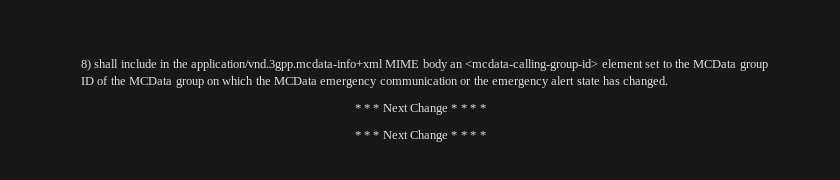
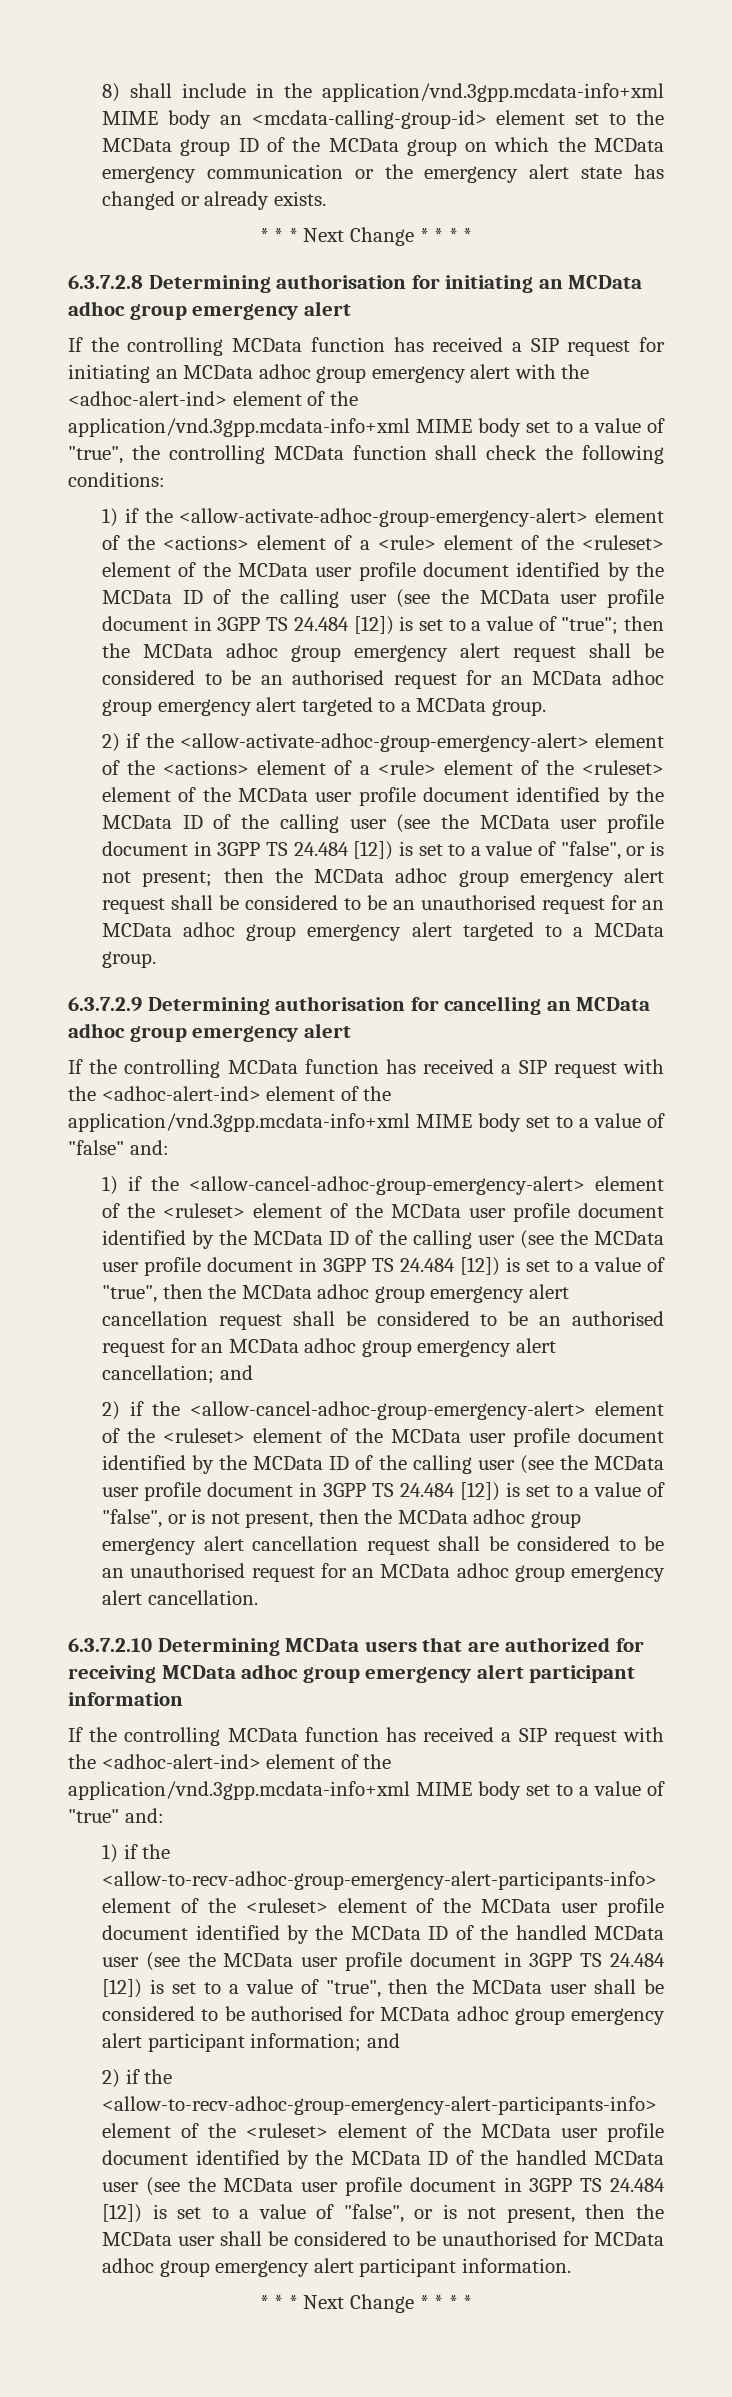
[623,76,669,88] [354,103,486,115] changed. // * * * Next Change * * * * -> [102,191,326,210] [259,227,473,246] [68,274,643,293] [68,301,351,320] [68,337,665,356] [68,364,590,383] [68,391,358,406] [68,418,665,437] [68,445,664,464] [68,472,165,487] [102,508,664,527] [102,535,664,550] [102,562,664,581] [102,589,664,608] [102,616,665,635] [102,643,664,662] [102,670,664,689] [102,697,546,716] [102,733,664,752] [102,760,664,775] [102,787,664,806] [102,814,664,833] [102,841,664,860] [102,868,664,887] [102,895,664,914] [102,922,664,941] [102,951,157,968] [68,996,651,1015] [68,1023,351,1042] [68,1059,664,1078] [68,1086,392,1101] [68,1113,665,1132] [68,1140,169,1155] [102,1176,664,1195] [102,1203,665,1222] [102,1230,664,1249] [102,1257,665,1276] [102,1284,569,1303] [102,1311,664,1330] [102,1338,556,1357] [102,1365,253,1384] [102,1401,664,1420] [102,1428,665,1447] [102,1455,664,1474] [102,1482,665,1501] [102,1509,581,1528] [102,1536,664,1555] [102,1563,665,1582] [102,1590,258,1605] [68,1637,644,1656] [68,1664,636,1683] [68,1692,183,1706] [68,1727,664,1746] [68,1754,392,1769] [68,1781,665,1800] [68,1808,164,1823] [102,1844,171,1863] [102,1871,658,1890] [102,1898,664,1917] [102,1925,664,1944] [102,1952,665,1971] [102,1979,665,1998] [102,2006,665,2025] [102,2033,400,2052] [102,2069,173,2088] [102,2096,658,2115] [102,2123,664,2142] [102,2150,664,2169] [102,2177,665,2196] [102,2204,664,2223] [102,2231,665,2246] [102,2258,571,2277] changed or already exists. // * * * Next Change * * * * // 6.3.7.2.8 Determining authorisation for initiating an MCData adhoc group emergency alert // If the controlling MCData function has received a SIP request for initiating an MCData adhoc group emergency alert with the <adhoc-alert-ind> element of the application/vnd.3gpp.mcdata-info+xml MIME body set to a value of "true", the controlling MCData function shall check the following conditions: // 1) if the <allow-activate-adhoc-group-emergency-alert> element of the <actions> element of a <rule> element of the <ruleset> element of the MCData user profile document identified by the MCData ID of the calling user (see the MCData user profile document in 3GPP TS 24.484 [12]) is set to a value of "true"; then the MCData adhoc group emergency alert request shall be considered to be an authorised request for an MCData adhoc group emergency alert targeted to a MCData group. // 2) if the <allow-activate-adhoc-group-emergency-alert> element of the <actions> element of a <rule> element of the <ruleset> element of the MCData user profile document identified by the MCData ID of the calling user (see the MCData user profile document in 3GPP TS 24.484 [12]) is set to a value of "false", or is not present; then the MCData adhoc group emergency alert request shall be considered to be an unauthorised request for an MCData adhoc group emergency alert targeted to a MCData group. // 6.3.7.2.9 Determining authorisation for cancelling an MCData adhoc group emergency alert // If the controlling MCData function has received a SIP request with the <adhoc-alert-ind> element of the application/vnd.3gpp.mcdata-info+xml MIME body set to a value of "false" and: // 1) if the <allow-cancel-adhoc-group-emergency-alert> element of the <ruleset> element of the MCData user profile document identified by the MCData ID of the calling user (see the MCData user profile document in 3GPP TS 24.484 [12]) is set to a value of "true", then the MCData adhoc group emergency alert cancellation request shall be considered to be an authorised request for an MCData adhoc group emergency alert cancellation; and // 2) if the <allow-cancel-adhoc-group-emergency-alert> element of the <ruleset> element of the MCData user profile document identified by the MCData ID of the calling user (see the MCData user profile document in 3GPP TS 24.484 [12]) is set to a value of "false", or is not present, then the MCData adhoc group emergency alert cancellation request shall be considered to be an unauthorised request for an MCData adhoc group emergency alert cancellation. // 6.3.7.2.10 Determining MCData users that are authorized for receiving MCData adhoc group emergency alert participant information // If the controlling MCData function has received a SIP request with the <adhoc-alert-ind> element of the application/vnd.3gpp.mcdata-info+xml MIME body set to a value of "true" and: // 1) if the <allow-to-recv-adhoc-group-emergency-alert-participants-info> element of the <ruleset> element of the MCData user profile document identified by the MCData ID of the handled MCData user (see the MCData user profile document in 3GPP TS 24.484 [12]) is set to a value of "true", then the MCData user shall be considered to be authorised for MCData adhoc group emergency alert participant information; and // 2) if the <allow-to-recv-adhoc-group-emergency-alert-participants-info> element of the <ruleset> element of the MCData user profile document identified by the MCData ID of the handled MCData user (see the MCData user profile document in 3GPP TS 24.484 [12]) is set to a value of "false", or is not present, then the MCData user shall be considered to be unauthorised for MCData adhoc group emergency alert participant information.

